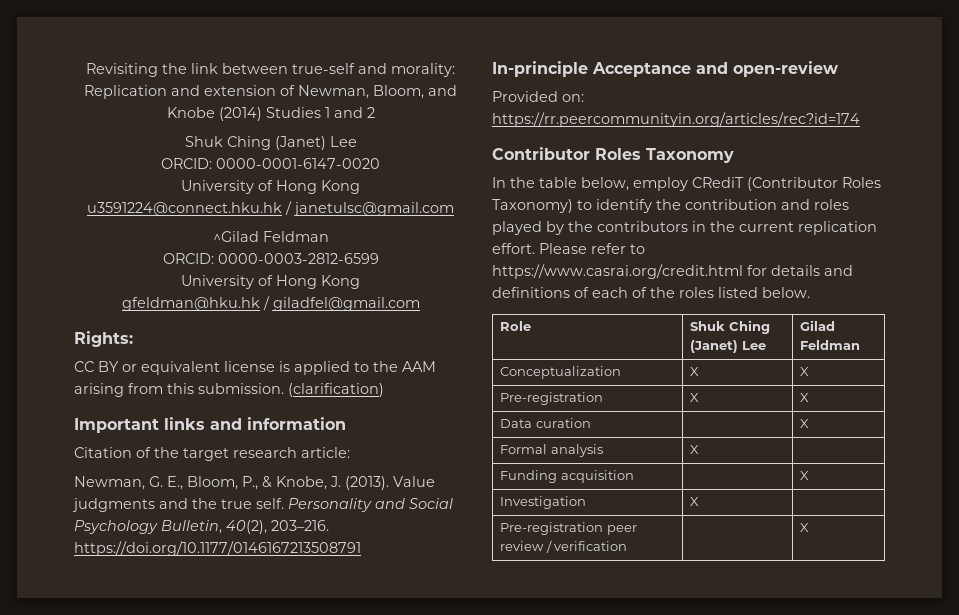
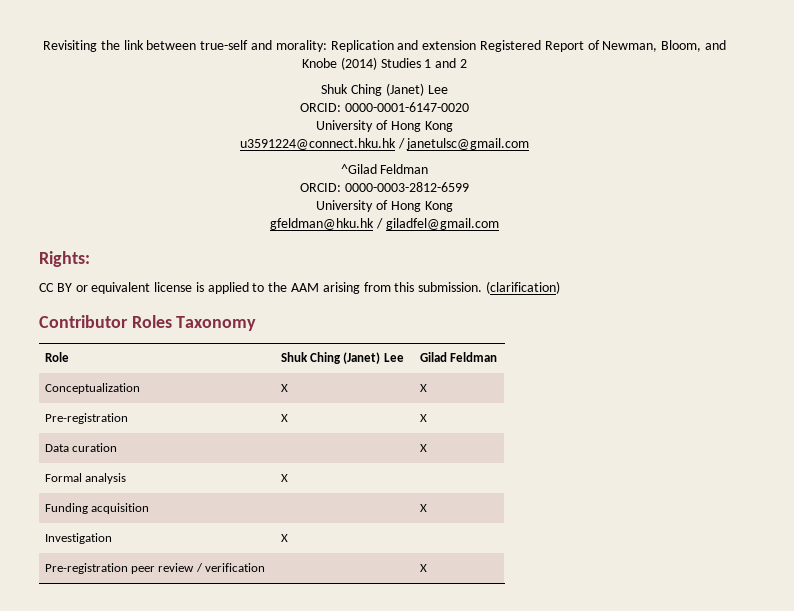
(276, 90) none -> [479,40,584,52] Registered Report
[74,417,346,433] [74,447,350,461] [74,476,435,490] [72,498,453,512] [74,520,329,534] [74,541,361,556] [492,61,838,77] [492,91,584,102] [492,112,860,127] [492,147,734,163] [492,177,881,191] [492,199,849,213] [492,221,877,235] [492,243,645,254] [492,264,853,279] [492,287,810,298] Important links and information // Citation of the target research article: // Newman, G. E., Bloom, P., & Knobe, J. (2013). Value judgments and the true self. Personality and Social Psychology Bulletin, 40(2), 203–216. https://doi.org/10.1177/0146167213508791 // In-principle Acceptance and open-review // Provided on: https://rr.peercommunityin.org/articles/rec?id=174 // Contributor Roles Taxonomy // In the table below, employ CRediT (Contributor Roles Taxonomy) to identify the contribution and roles played by the contributors in the current replication effort. Please refer to https://www.casrai.org/credit.html for details and definitions of each of the roles listed below. -> [39,315,257,331] Contributor Roles Taxonomy

